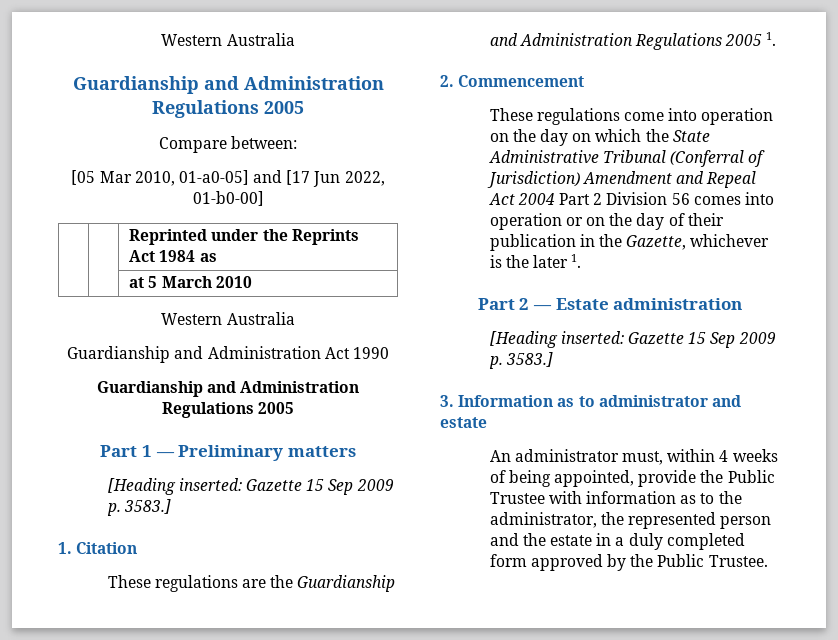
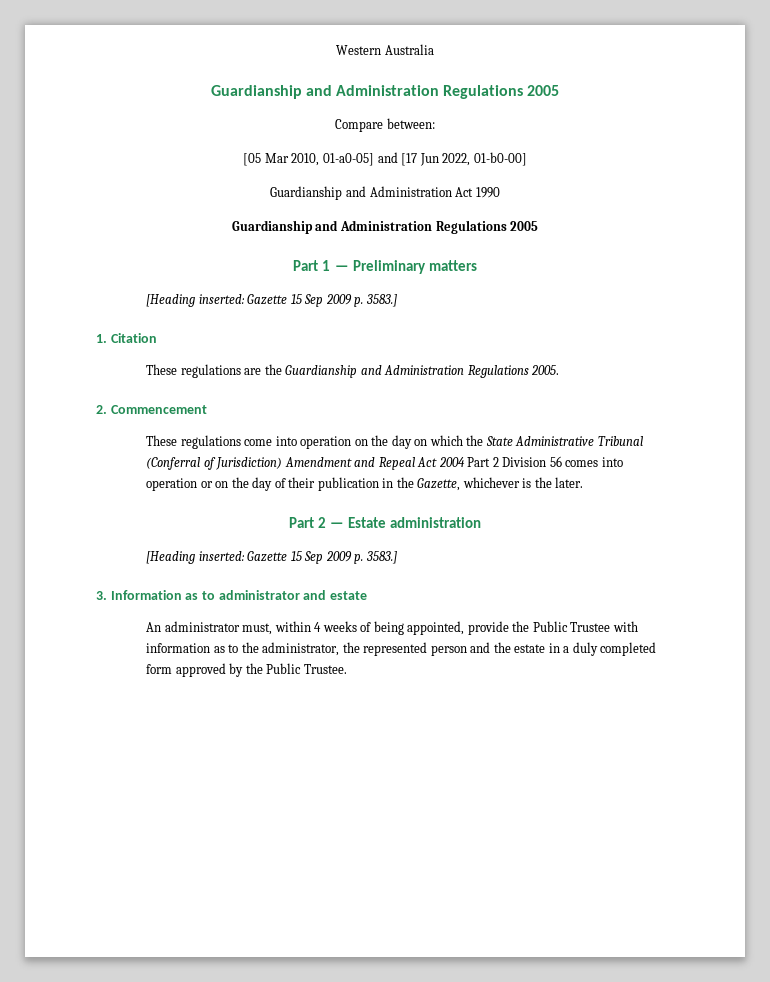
[129,229,359,245] [129,250,217,262] [129,276,252,288] [161,312,295,325] // | | Reprinted under the Reprints Act 1984 as // | | at 5 March 2010 // Western Australia -> (527, 159) none
[725,32,777,46] 2005 1. -> [531,365,560,375] 2005.
[533,254,582,268] later 1. -> [555,477,584,488] later.

